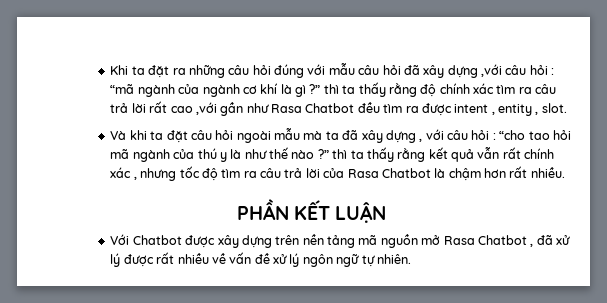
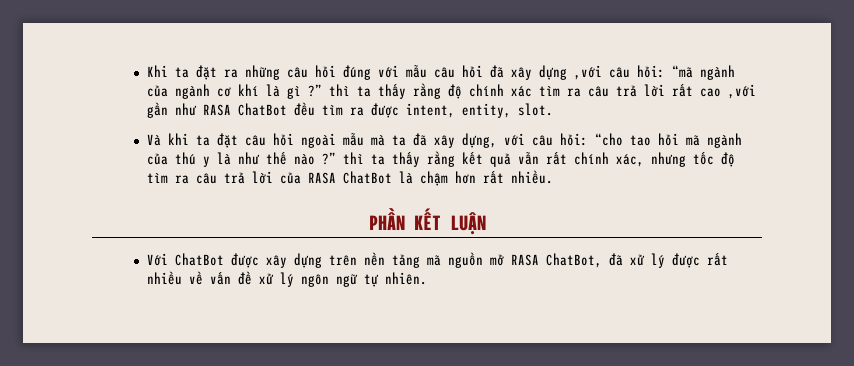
[529,65,555,75] hỏi : -> [636,65,665,78] hỏi:
[271,103,355,113] Rasa Chatbot -> [202,103,287,116] RASA ChatBot
[454,104,539,116] intent , entity , -> [405,103,511,118] intent, entity,
[385,129,496,143] dựng , với câu hỏi : -> [461,133,588,148] dựng, với câu hỏi:
[110,167,137,180] xác , -> [615,154,644,167] xác,
[347,168,431,178] Rasa Chatbot -> [307,171,392,184] RASA ChatBot
[132,235,182,245] Chatbot -> [174,253,224,266] ChatBot
[443,235,534,247] Rasa Chatbot , -> [510,253,602,268] RASA ChatBot,

